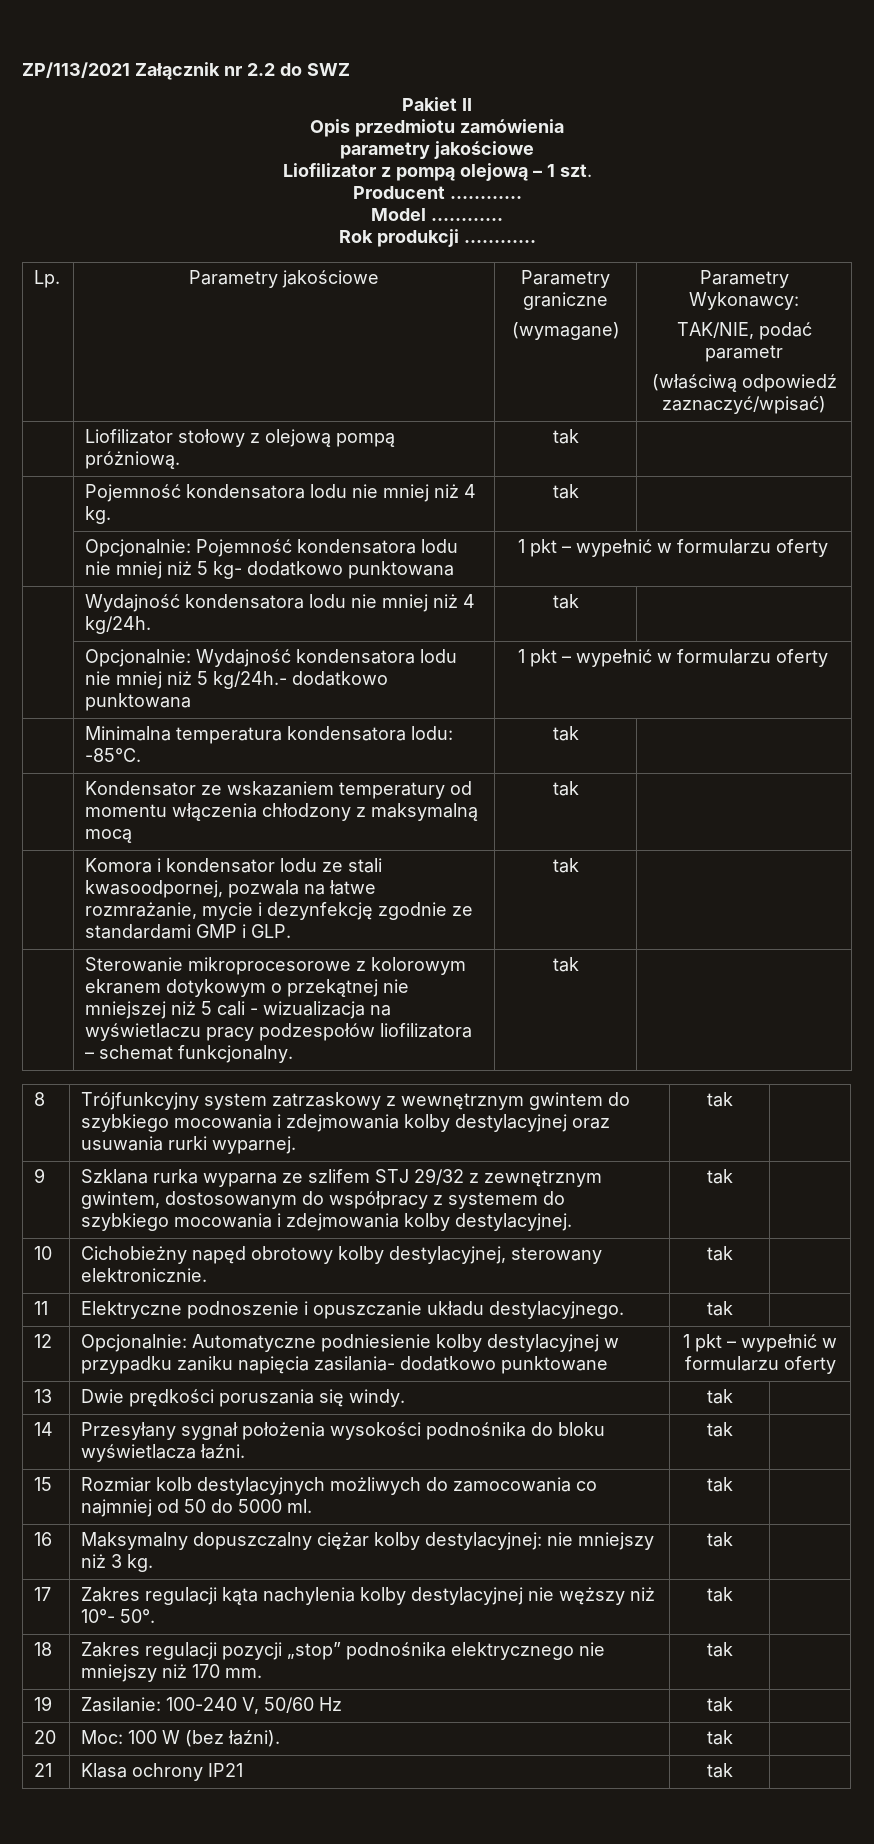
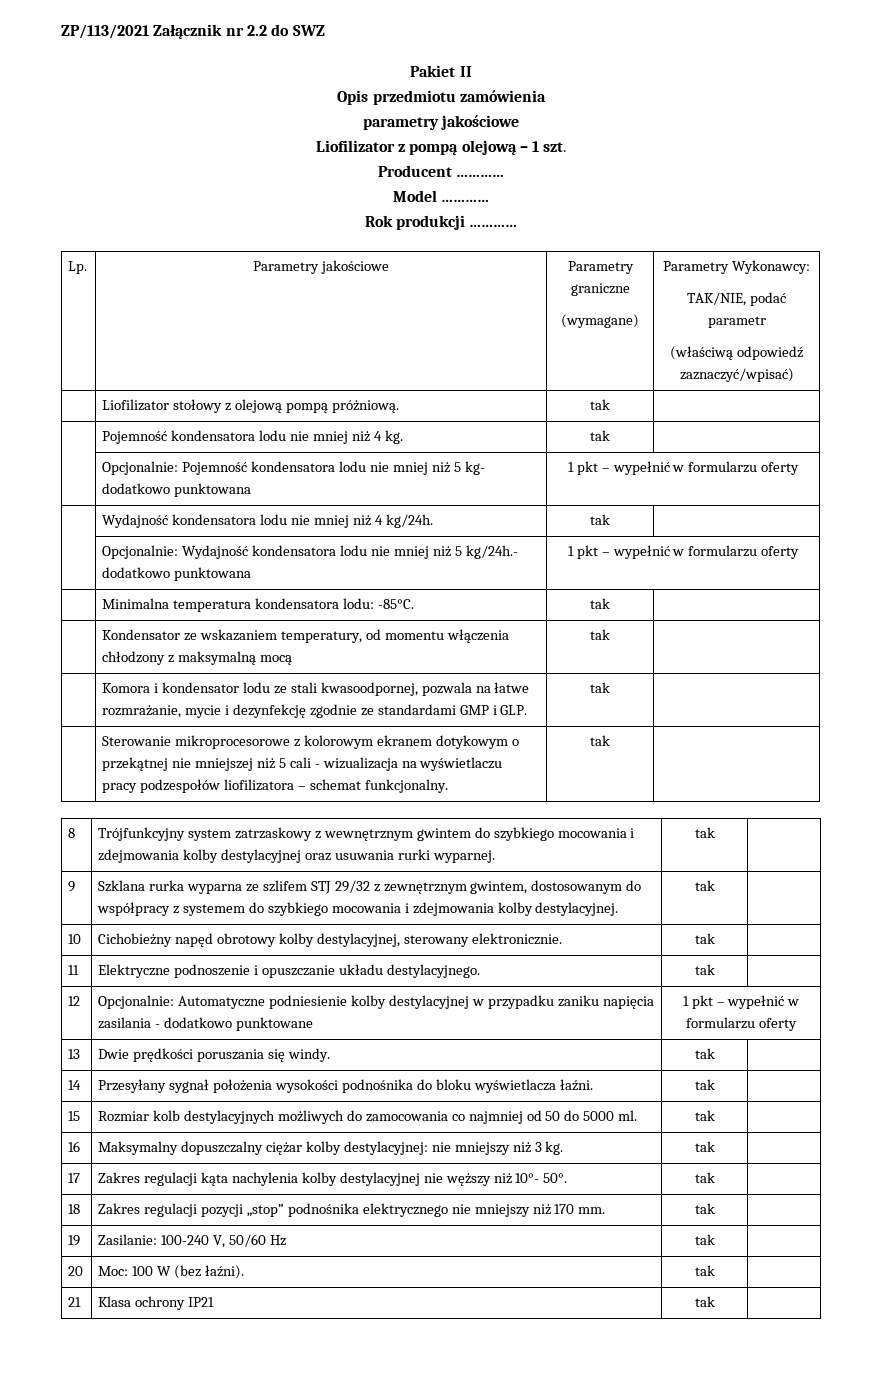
[339,782,446,799] temperatury -> [280,631,362,643] temperatury,
[314,1356,396,1371] zasilania- -> [98,1017,161,1029] zasilania -

